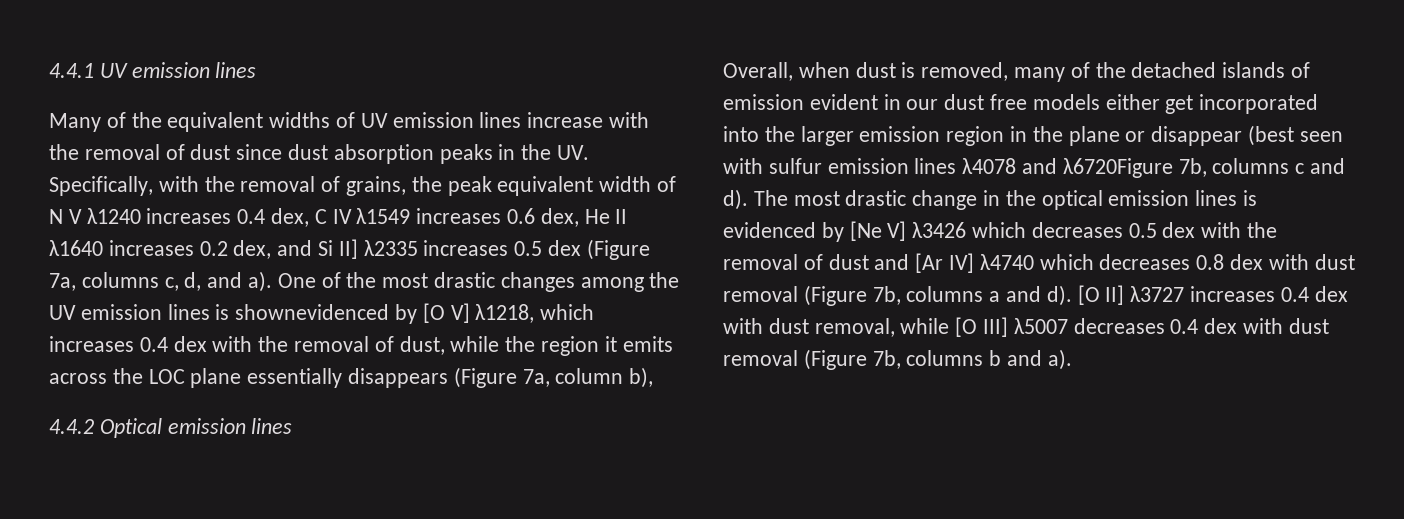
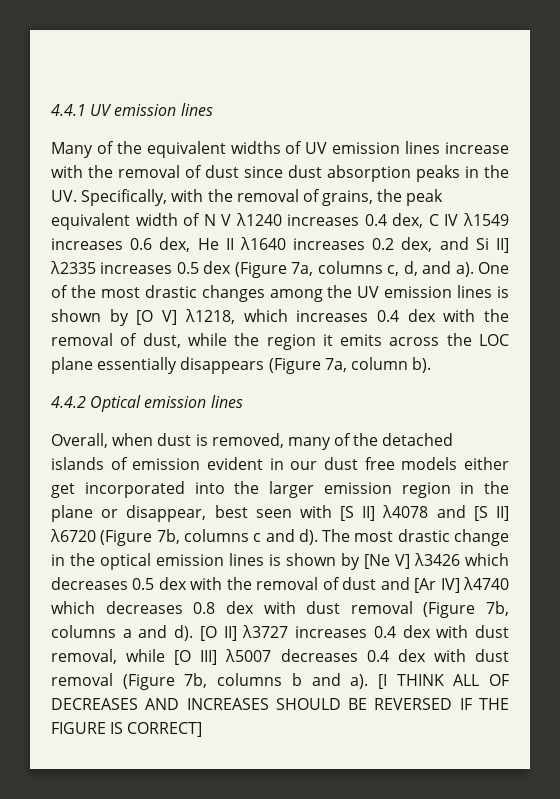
[235,304,390,320] shownevidenced -> [51,309,101,322] shown
[629,367,654,388] b), -> [412,357,432,373] b).
[1151,125,1343,146] [723,158,1173,178] disappear (best seen with sulfur emission lines λ4078 and λ6720Figure -> [126,505,510,522] [50,529,153,546] disappear, best seen with [S II] λ4078 and [S II] λ6720 (Figure
[723,222,816,238] evidenced -> [286,553,336,566] shown
(1072, 359) none -> [377,674,509,689] [51,698,509,710] [51,722,203,737] [I THINK ALL OF DECREASES AND INCREASES SHOULD BE REVERSED IF THE FIGURE IS CORRECT]

